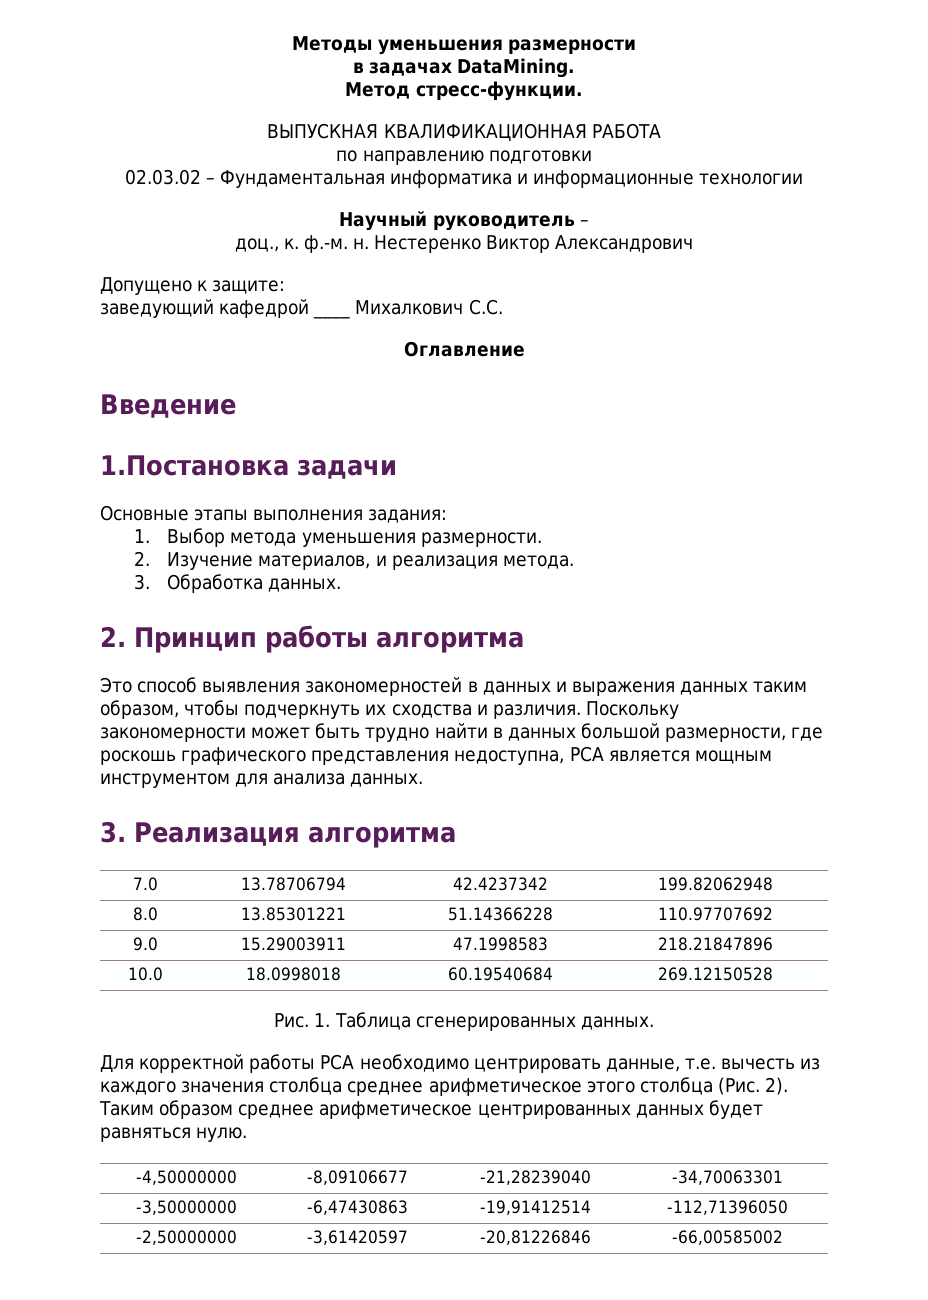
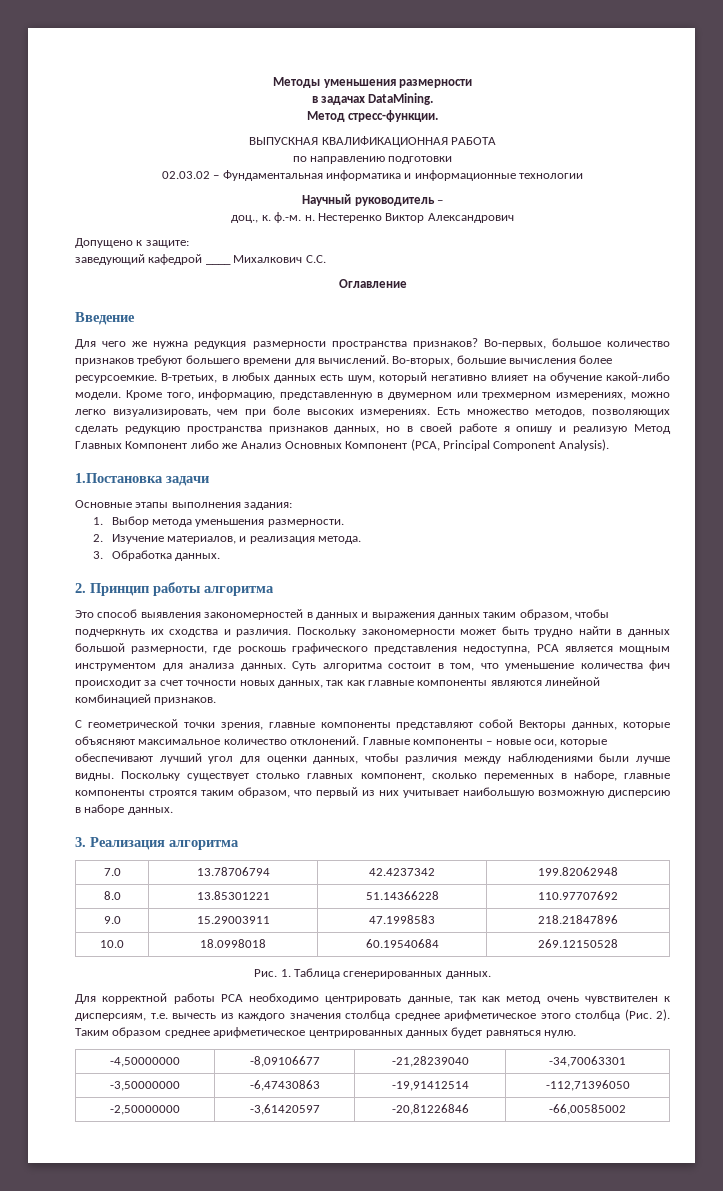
(236, 406) none -> [75,338,671,349] [75,355,613,366] [75,372,670,383] [75,389,670,400] [75,406,670,417] [75,423,672,434] [75,439,609,451] // Для чего же нужна редукция размерности пространства признаков? Во-первых, большое количество признаков требуют большего времени для вычислений. Во-вторых, большие вычисления более ресурсоемкие. В-третьих, в любых данных есть шум, который негативно влияет на обучение какой-либо модели. Кроме того, информацию, представленную в двумерном или трехмерном измерениях, можно легко визуализировать, чем при боле высоких измерениях. Есть множество методов, позволяющих сделать редукцию пространства признаков данных, но в своей работе я опишу и реализую Метод Главных Компонент либо же Анализ Основных Компонент (PCA, Principal Component Analysis).
(424, 780) none -> [292,660,670,671] [75,677,601,688] [75,694,217,705] [75,719,670,730] [75,736,608,747] [75,753,670,764] [75,770,671,781] [75,787,670,798] [75,804,173,815] Суть алгоритма состоит в том, что уменьшение количества фич происходит за счет точности новых данных, так как главные компоненты являются линейной комбинацией признаков. // С геометрической точки зрения, главные компоненты представляют собой Векторы данных, которые объясняют максимальное количество отклонений. Главные компоненты – новые оси, которые обеспечивают лучший угол для оценки данных, чтобы различия между наблюдениями были лучше видны. Поскольку существует столько главных компонент, сколько переменных в наборе, главные компоненты строятся таким образом, что первый из них учитывает наибольшую возможную дисперсию в наборе данных.
(680, 1065) none -> [458,996,670,1004] [75,1013,146,1021] так как метод очень чувствителен к дисперсиям,

